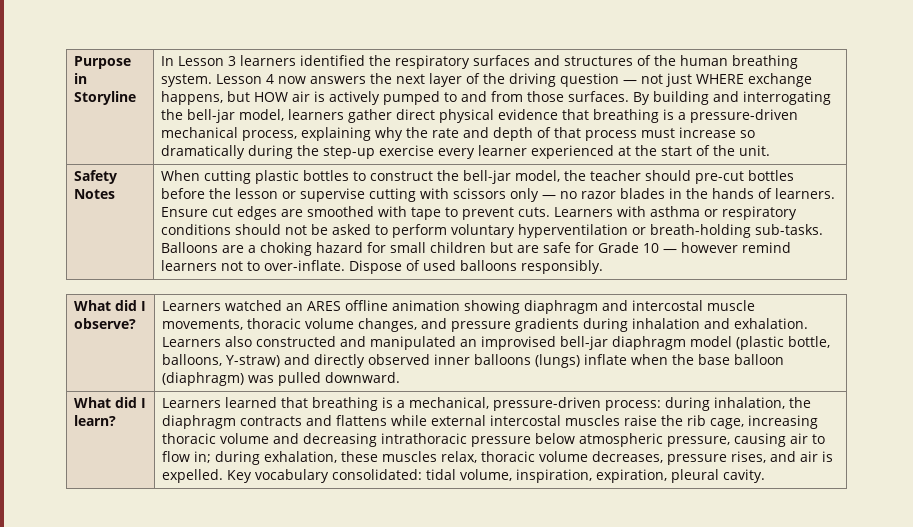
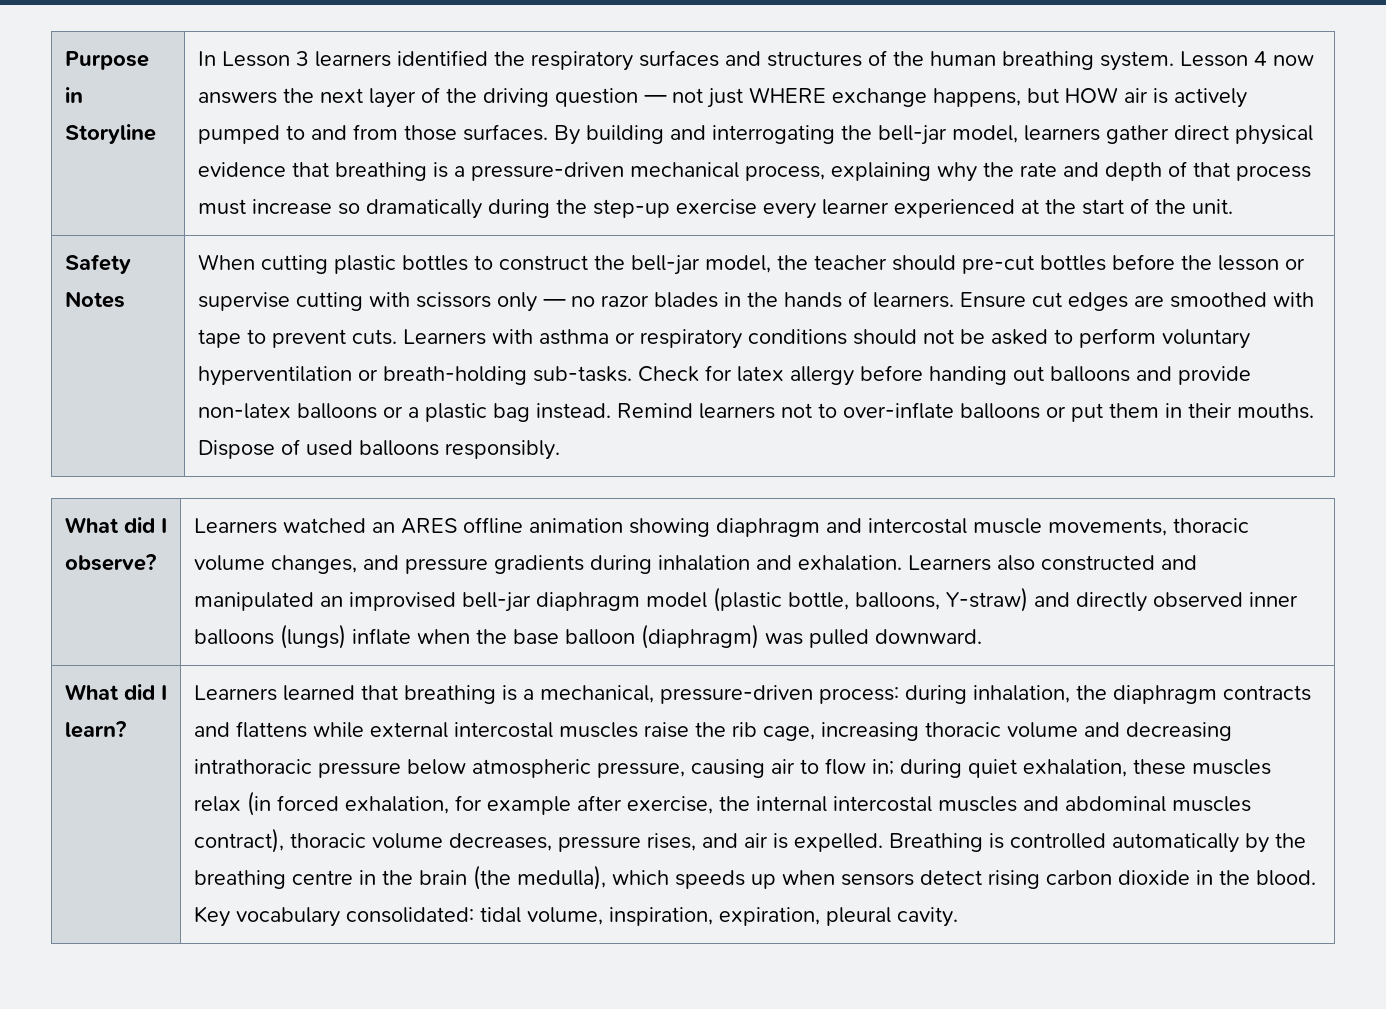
[160,242,791,256] [160,260,345,271] Balloons are a choking hazard for small children but are safe for Grade 10 — however remind learners not to over-inflate. -> [637,365,1251,386] [197,402,1314,422] Check for latex allergy before handing out balloons and provide non-latex balloons or a plastic bag instead. Remind learners not to over-inflate balloons or put them in their mouths.
(260, 458) none -> [967,759,1017,778] quiet
[440,451,477,463] relax, -> [193,791,1251,816] [193,828,284,853] relax (in forced exhalation, for example after exercise, the internal intercostal muscles and abdominal muscles contract),
(223, 476) none -> [888,833,1306,853] [193,865,1316,890] Breathing is controlled automatically by the breathing centre in the brain (the medulla), which speeds up when sensors detect rising carbon dioxide in the blood.

